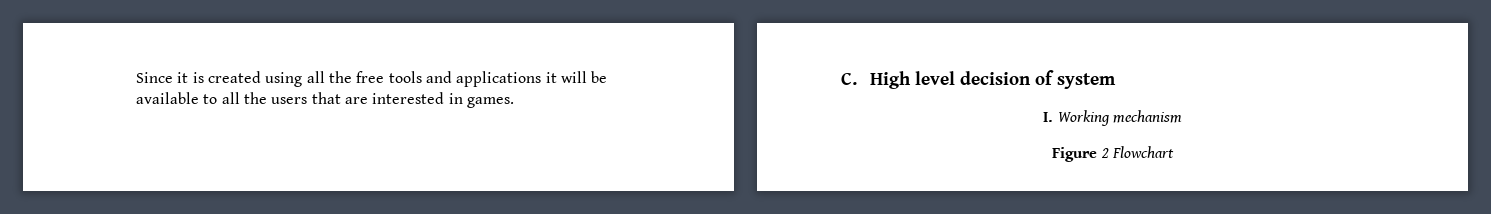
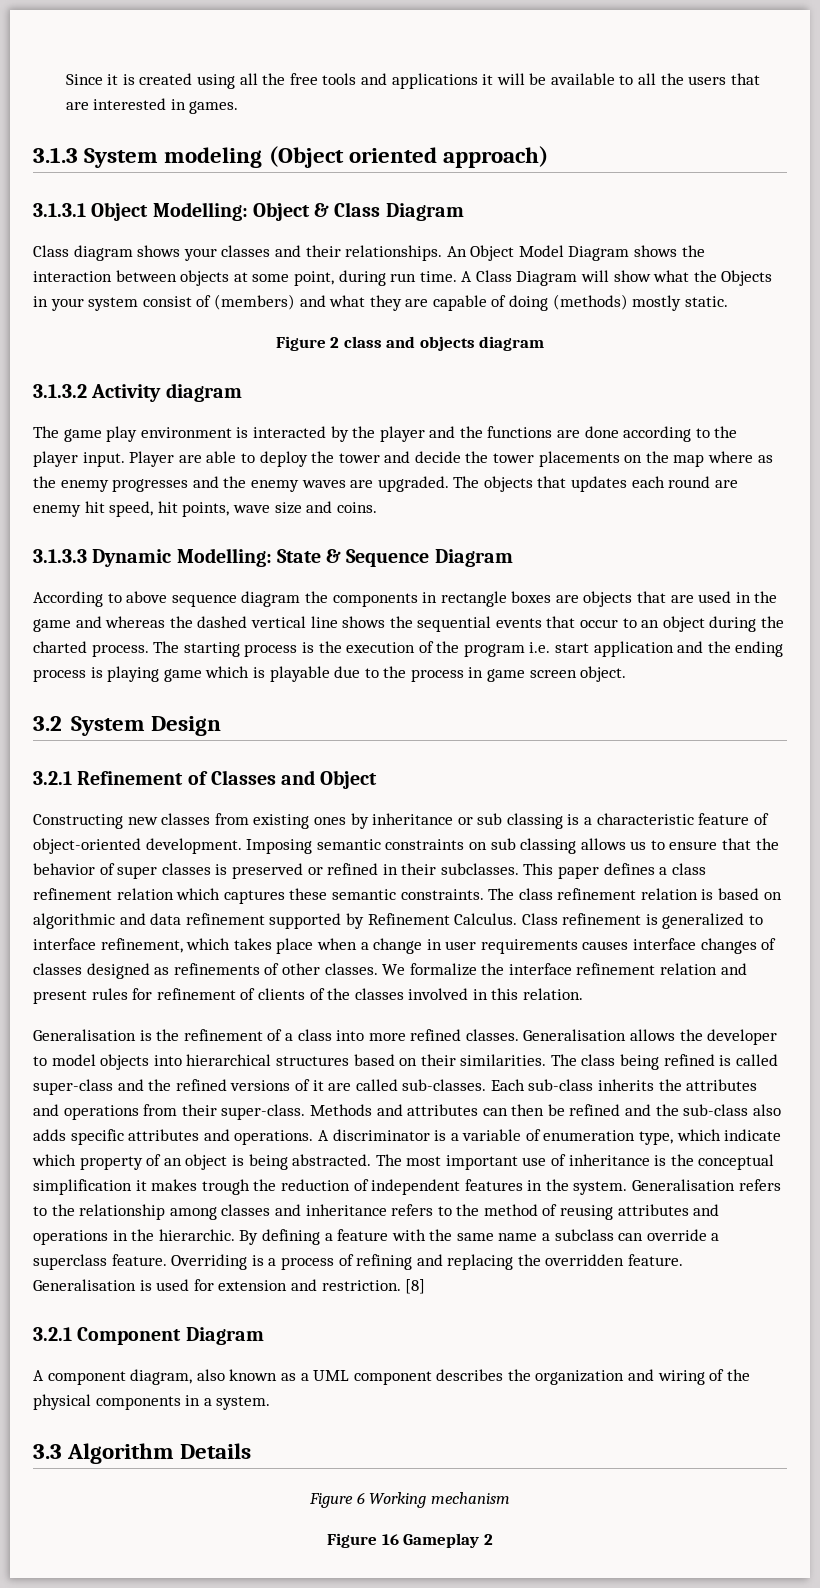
[841,70,1117,89] [1043,112,1054,122] C. High level decision of system // I. -> [33,146,549,168] [33,202,464,221] [33,245,705,261] [33,270,773,286] [33,294,728,311] [275,336,545,351] [33,383,242,402] [33,426,738,442] [33,451,773,467] [33,476,738,492] [33,501,377,517] [33,548,513,567] [33,591,778,607] [33,616,785,632] [33,641,784,657] [33,666,627,682] [33,716,221,736] [33,770,378,789] [33,813,769,829] [33,838,779,854] [33,863,706,879] [33,888,782,904] [33,913,764,929] [33,938,777,954] [33,963,747,979] [33,988,584,1004] [33,1029,778,1045] [33,1054,778,1070] [33,1079,758,1095] [33,1104,781,1120] [33,1129,782,1145] [32,1154,775,1170] [33,1179,781,1195] [33,1204,720,1220] [33,1229,720,1245] [33,1254,684,1270] [33,1279,426,1294] [33,1327,264,1345] [33,1369,750,1385] [33,1394,271,1410] [33,1443,252,1464] [309,1492,365,1508] 3.1.3 System modeling (Object oriented approach) // 3.1.3.1 Object Modelling: Object & Class Diagram // Class diagram shows your classes and their relationships. An Object Model Diagram shows the interaction between objects at some point, during run time. A Class Diagram will show what the Objects in your system consist of (members) and what they are capable of doing (methods) mostly static. // Figure 2 class and objects diagram // 3.1.3.2 Activity diagram // The game play environment is interacted by the player and the functions are done according to the player input. Player are able to deploy the tower and decide the tower placements on the map where as the enemy progresses and the enemy waves are upgraded. The objects that updates each round are enemy hit speed, hit points, wave size and coins. // 3.1.3.3 Dynamic Modelling: State & Sequence Diagram // According to above sequence diagram the components in rectangle boxes are objects that are used in the game and whereas the dashed vertical line shows the sequential events that occur to an object during the charted process. The starting process is the execution of the program i.e. start application and the ending process is playing game which is playable due to the process in game screen object. // 3.2 System Design // 3.2.1 Refinement of Classes and Object // Constructing new classes from existing ones by inheritance or sub classing is a characteristic feature of object-oriented development. Imposing semantic constraints on sub classing allows us to ensure that the behavior of super classes is preserved or refined in their subclasses. This paper defines a class refinement relation which captures these semantic constraints. The class refinement relation is based on algorithmic and data refinement supported by Refinement Calculus. Class refinement is generalized to interface refinement, which takes place when a change in user requirements causes interface changes of classes designed as refinements of other classes. We formalize the interface refinement relation and present rules for refinement of clients of the classes involved in this relation. // Generalisation is the refinement of a class into more refined classes. Generalisation allows the developer to model objects into hierarchical structures based on their similarities. The class being refined is called super-class and the refined versions of it are called sub-classes. Each sub-class inherits the attributes and operations from their super-class. Methods and attributes can then be refined and the sub-class also adds specific attributes and operations. A discriminator is a variable of enumeration type, which indicate which property of an object is being abstracted. The most important use of inheritance is the conceptual simplification it makes trough the reduction of independent features in the system. Generalisation refers to the relationship among classes and inheritance refers to the method of reusing attributes and operations in the hierarchic. By defining a feature with the same name a subclass can override a superclass feature. Overriding is a process of refining and replacing the overridden feature. Generalisation is used for extension and restriction. [8] // 3.2.1 Component Diagram // A component diagram, also known as a UML component describes the organization and wiring of the physical components in a system. // 3.3 Algorithm Details // Figure 6
[1100,146,1174,158] 2 Flowchart -> [381,1533,493,1548] 16 Gameplay 2

